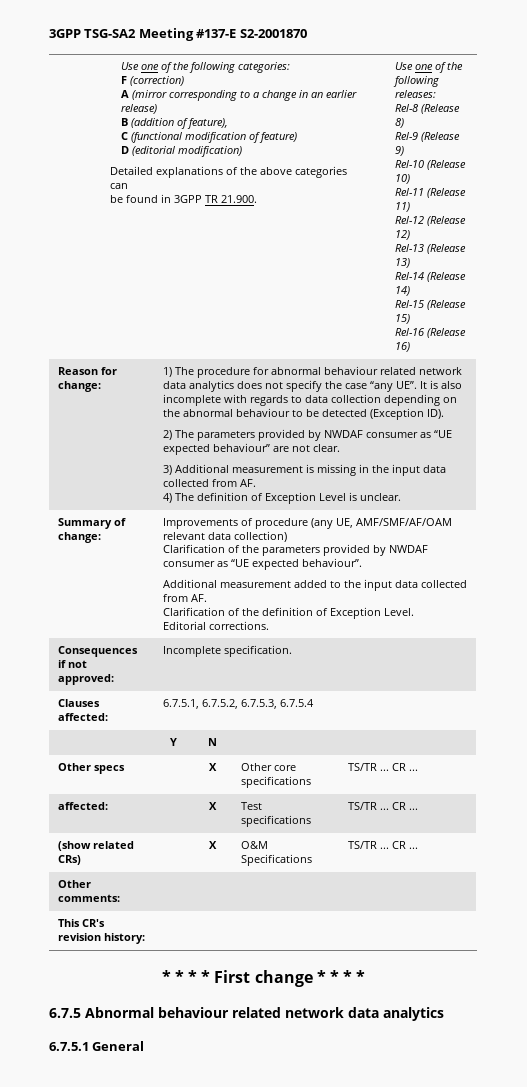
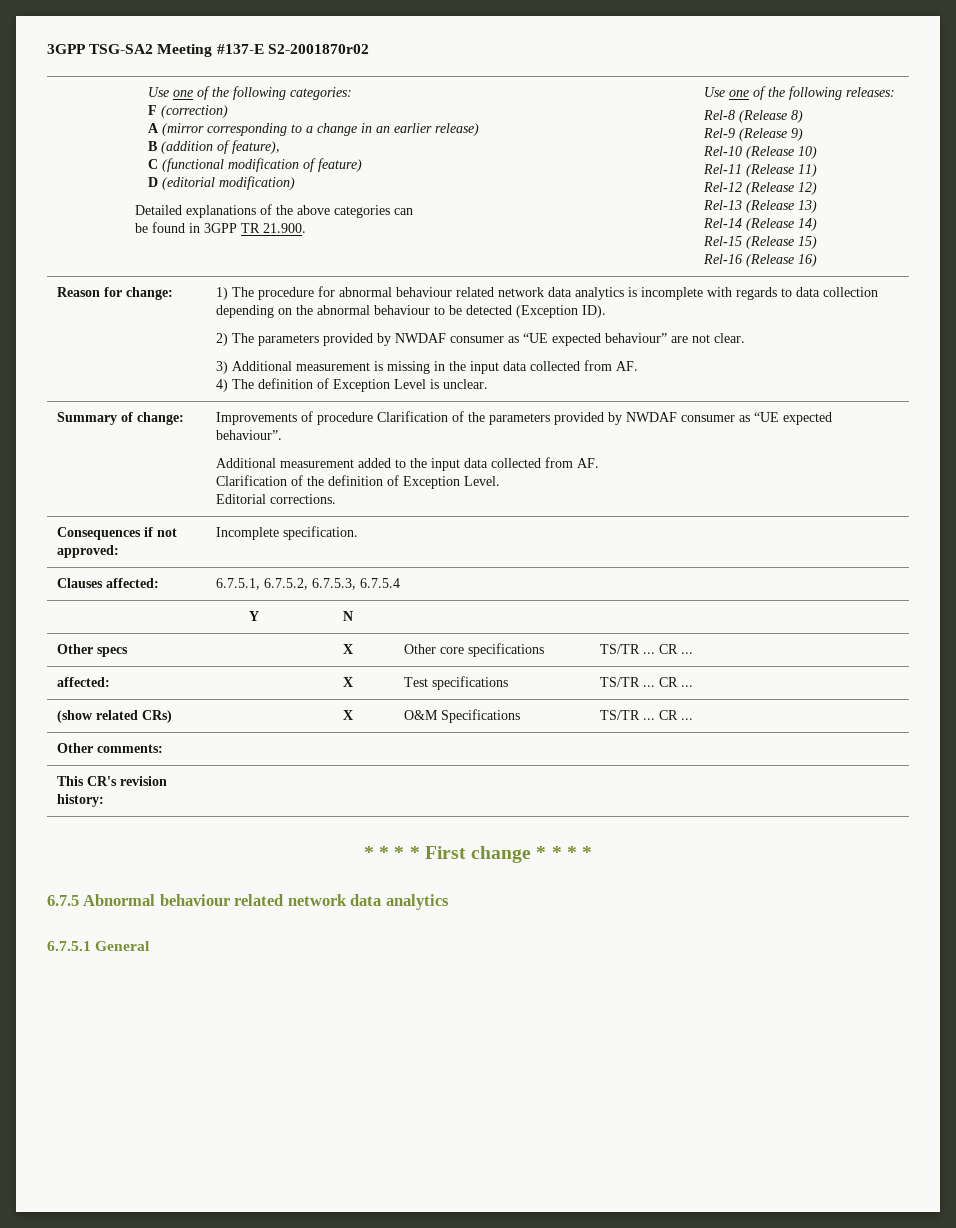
[239,29,307,38] S2-2001870 -> [267,44,369,54] S2-2001870r02
[237,380,463,392] does not specify the case “any UE”. It is also -> [627,287,637,297] is
[311,518,453,529] [163,531,288,542] (any UE, AMF/SMF/AF/OAM relevant data collection) // -> (373, 418) none

